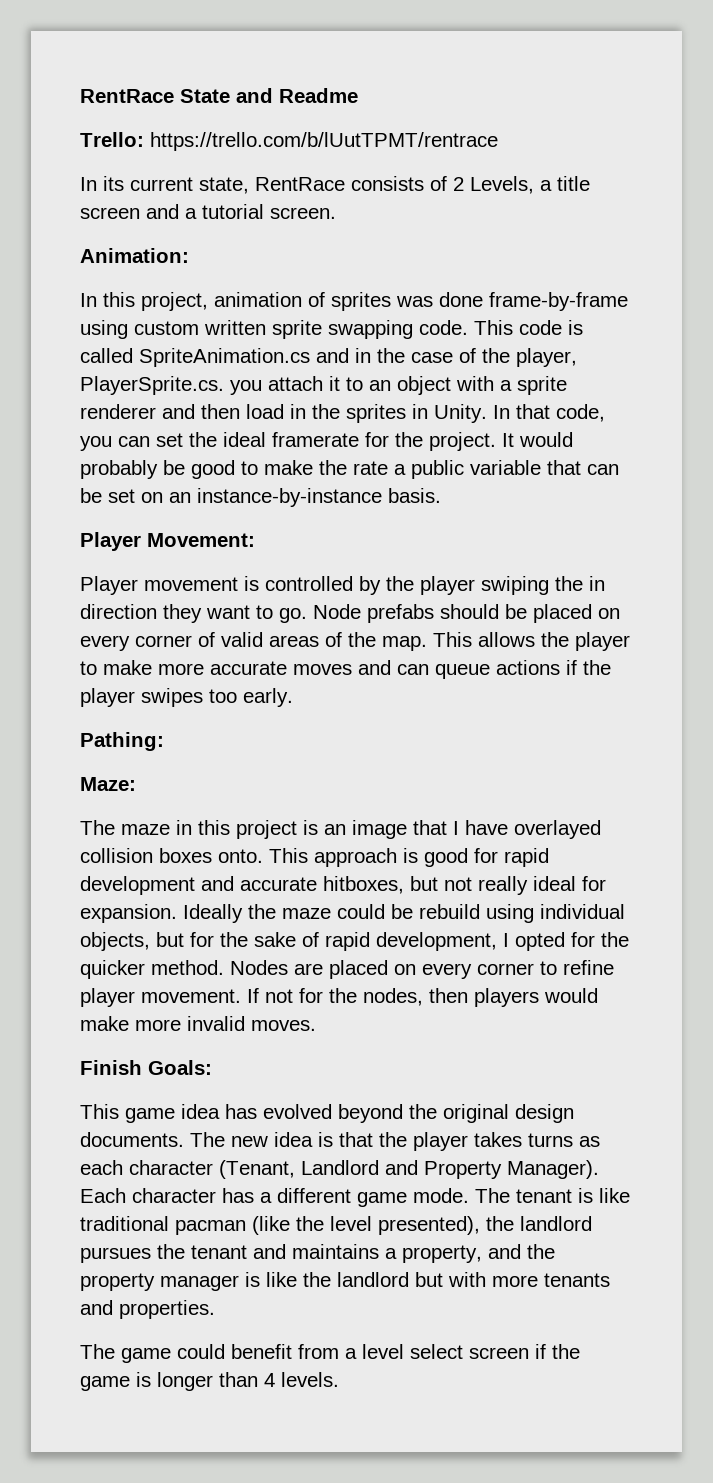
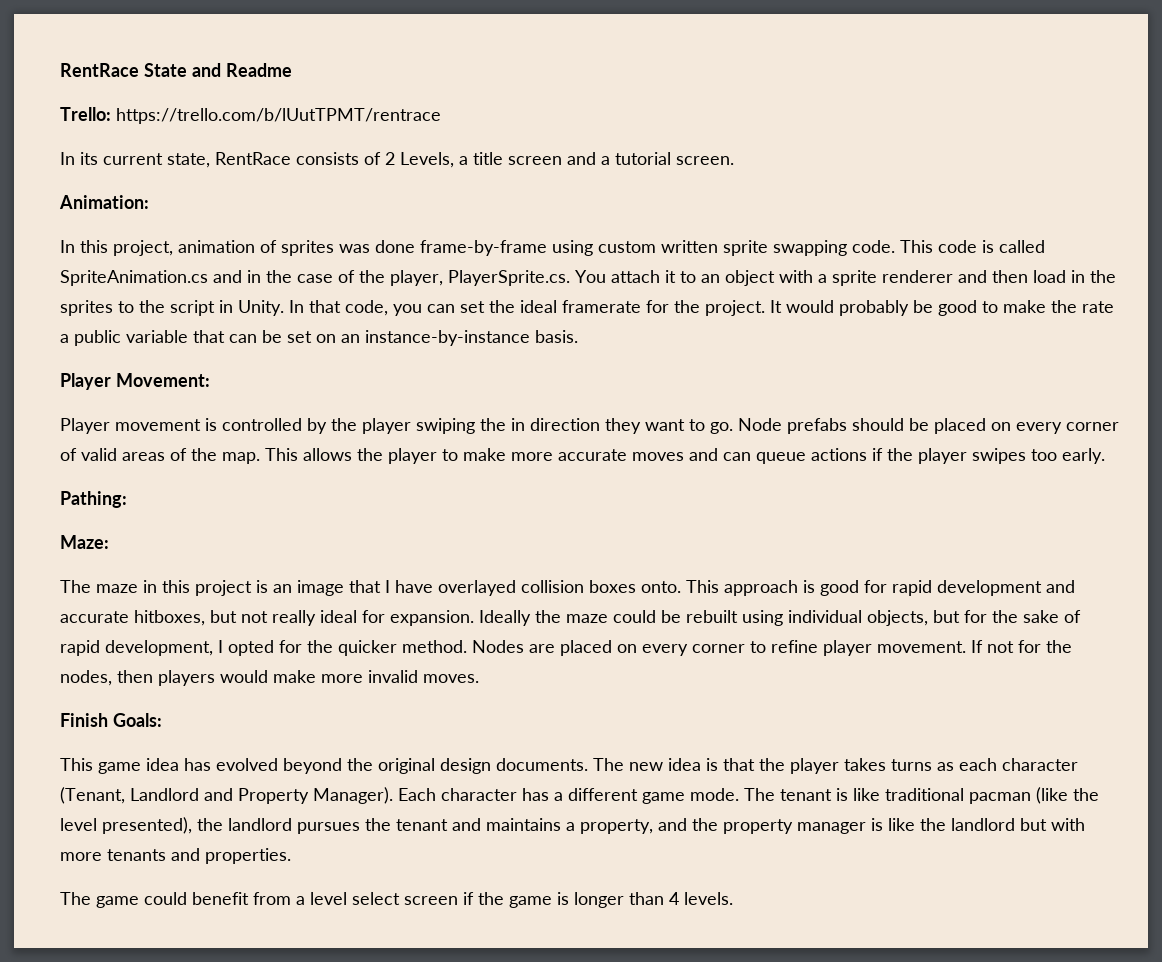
[230,380,262,395] you -> [575,270,606,283] You
(406, 413) none -> [118,300,215,316] to the script
[419,904,480,919] rebuild -> [686,610,738,623] rebuilt

